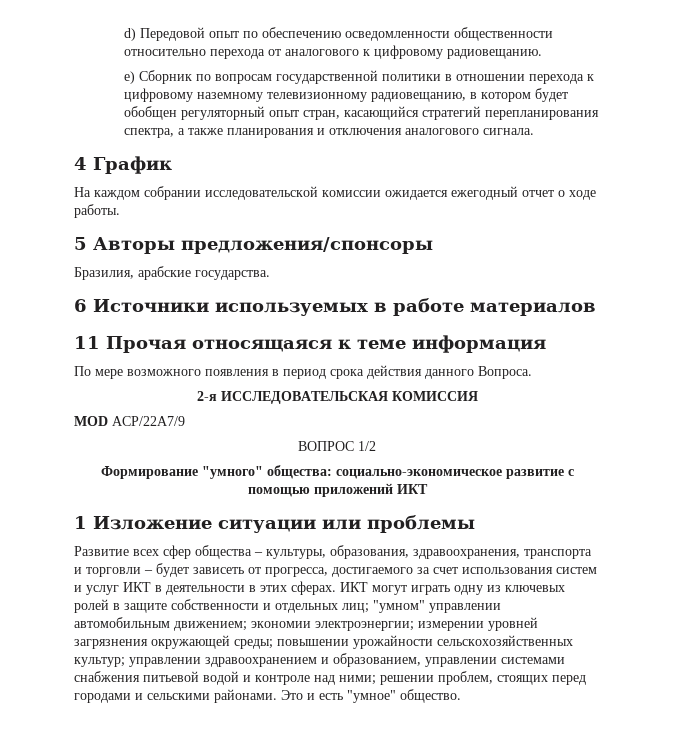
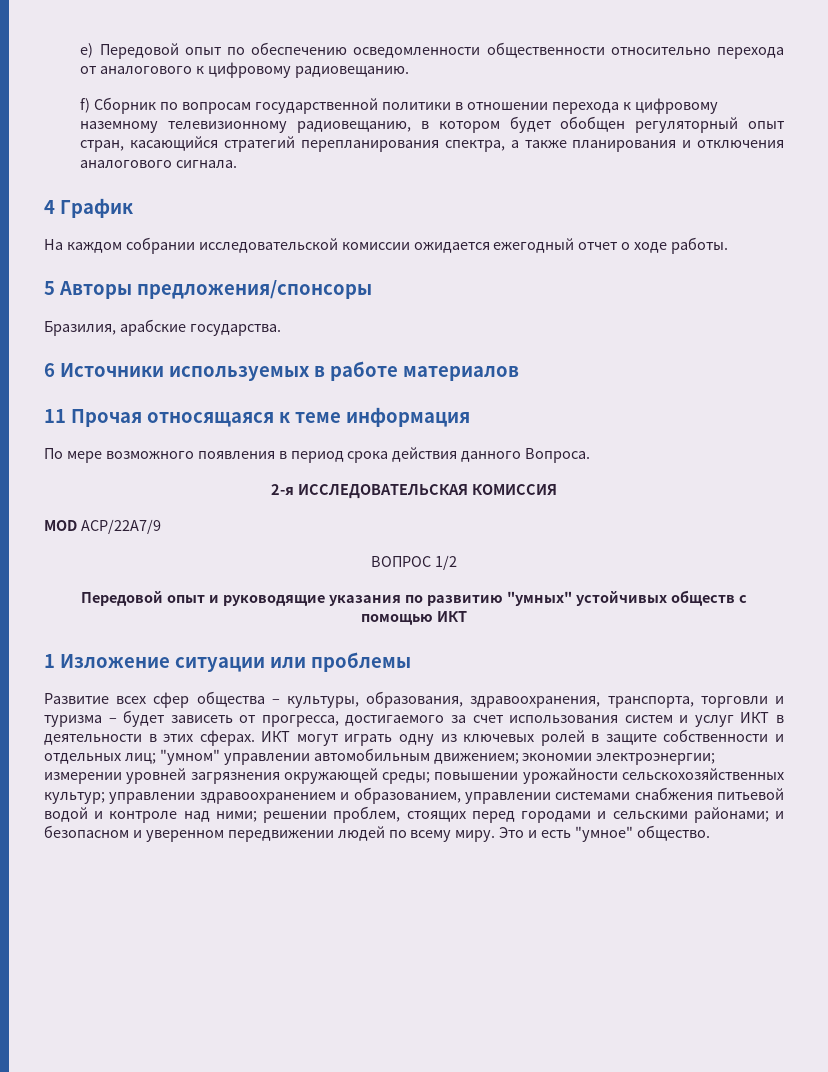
[123,28,136,41] d) -> [80,43,94,58] e)
[123,71,135,84] e) -> [80,98,91,113] f)
[100,465,564,479] Формирование "умного" общества: социально-экономическое развитие -> [81,590,735,606] Передовой опыт и руководящие указания по развитию "умных" устойчивых обществ
[313,483,393,497] приложений -> (434, 619) none
[524,549,592,559] [74,567,141,577] транспорта и торговли -> [607,696,785,708] [44,715,102,727] транспорта, торговли и туризма
[214,689,277,703] районами. -> [693,807,785,823] [44,825,496,842] районами; и безопасном и уверенном передвижении людей по всему миру.

